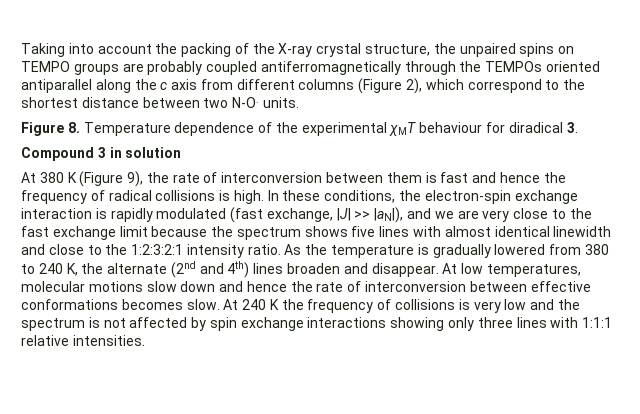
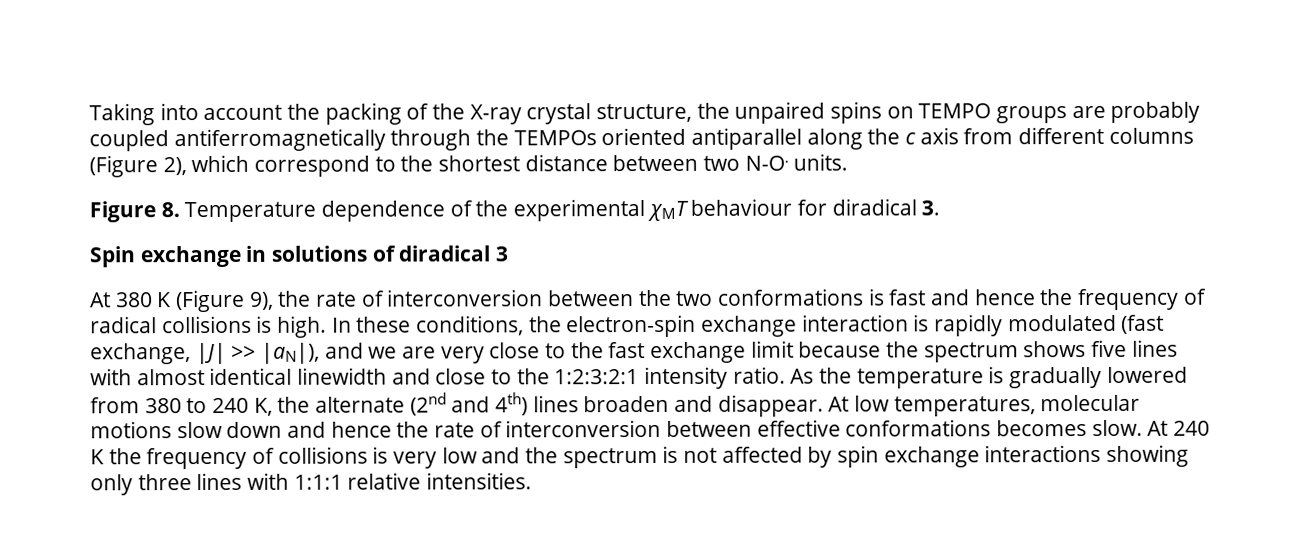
[21,147,94,161] Compound -> [89,245,491,268] Spin exchange in solutions of diradical
[109,147,182,158] in solution -> (509, 254) none
[386,172,422,183] them -> [638,288,865,307] the two conformations

